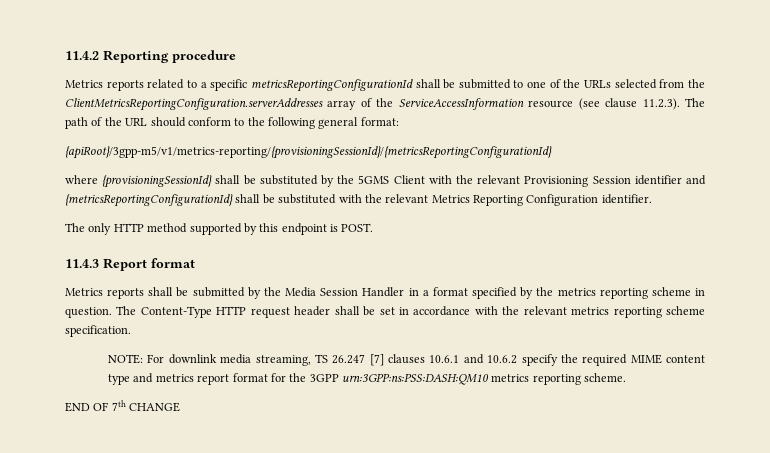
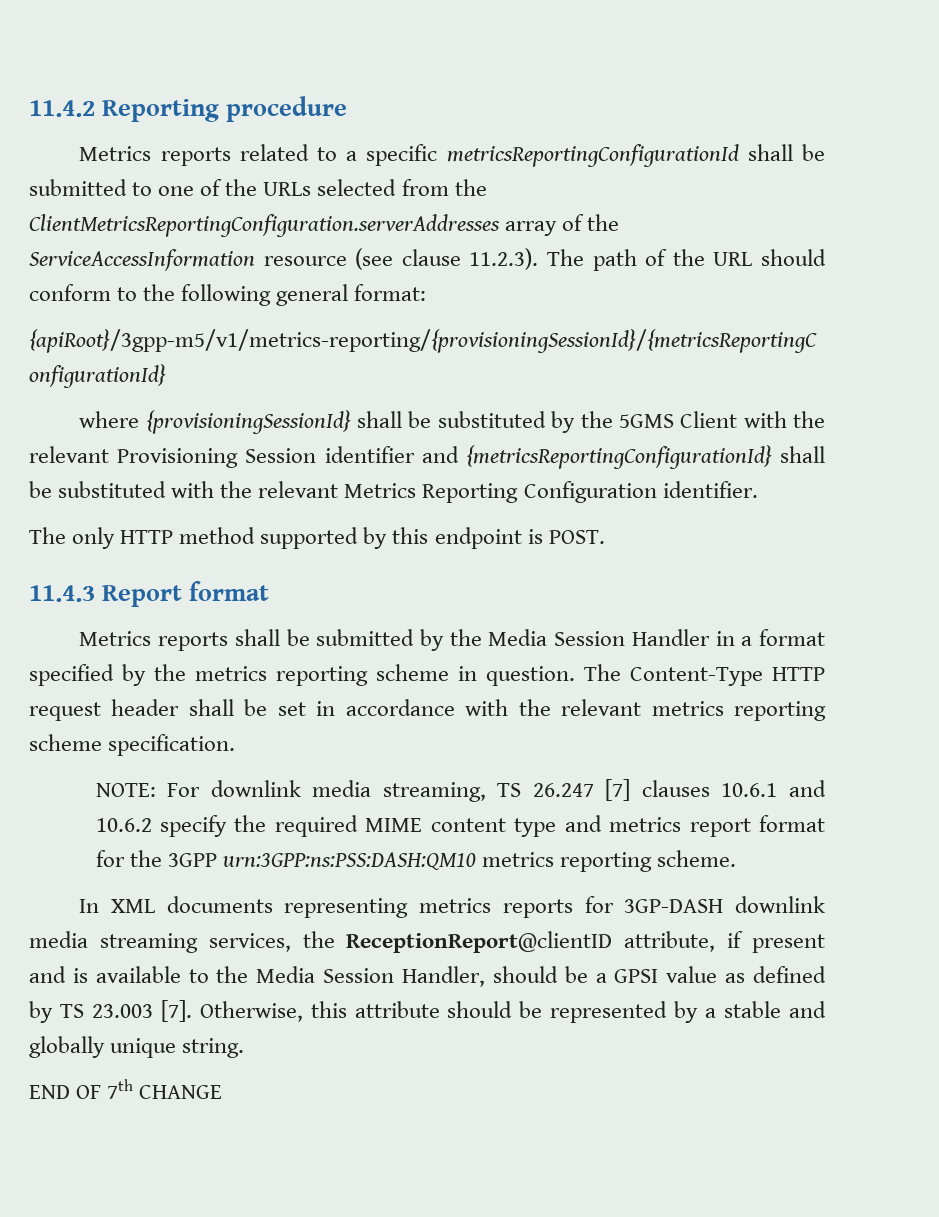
(627, 377) none -> [79,896,825,918] [29,931,826,953] [29,966,827,987] [29,1000,826,1023] [29,1036,245,1058] // In XML documents representing metrics reports for 3GP-DASH downlink media streaming services, the ReceptionReport@clientID attribute, if present and is available to the Media Session Handler, should be a GPSI value as defined by TS 23.003 [7]. Otherwise, this attribute should be represented by a stable and globally unique string.

